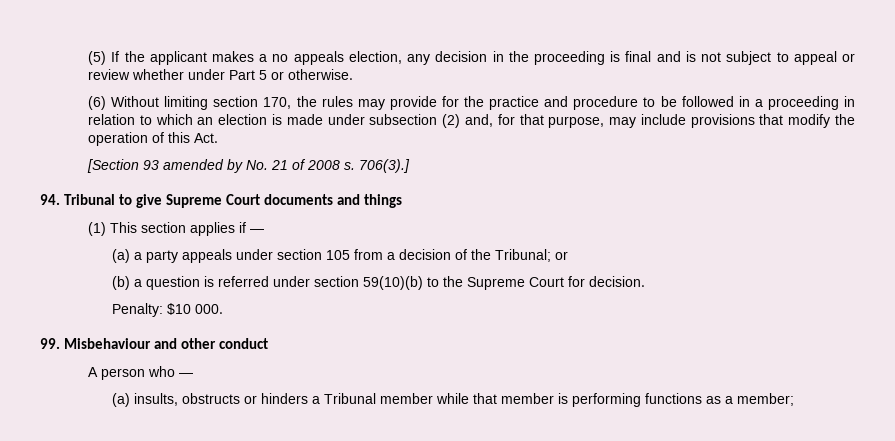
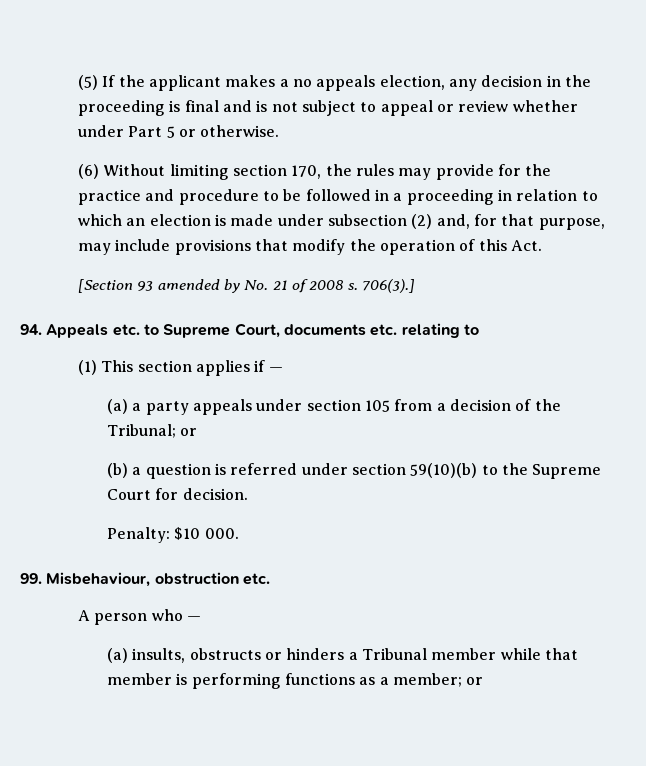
[64,194,403,208] Tribunal to give Supreme Court documents and things -> [46,323,479,338] Appeals etc. to Supreme Court, documents etc. relating to
[64,338,269,349] Misbehaviour and other conduct -> [46,572,270,587] Misbehaviour, obstruction etc.
(795, 399) none -> [466,677,484,685] or

